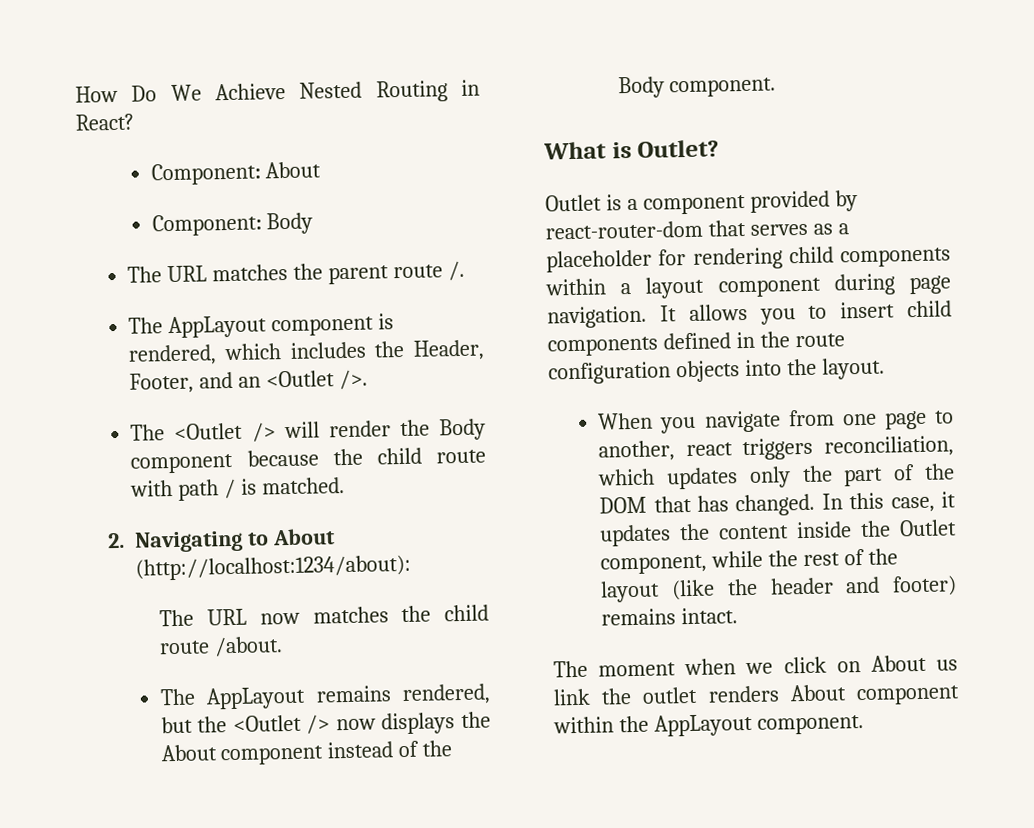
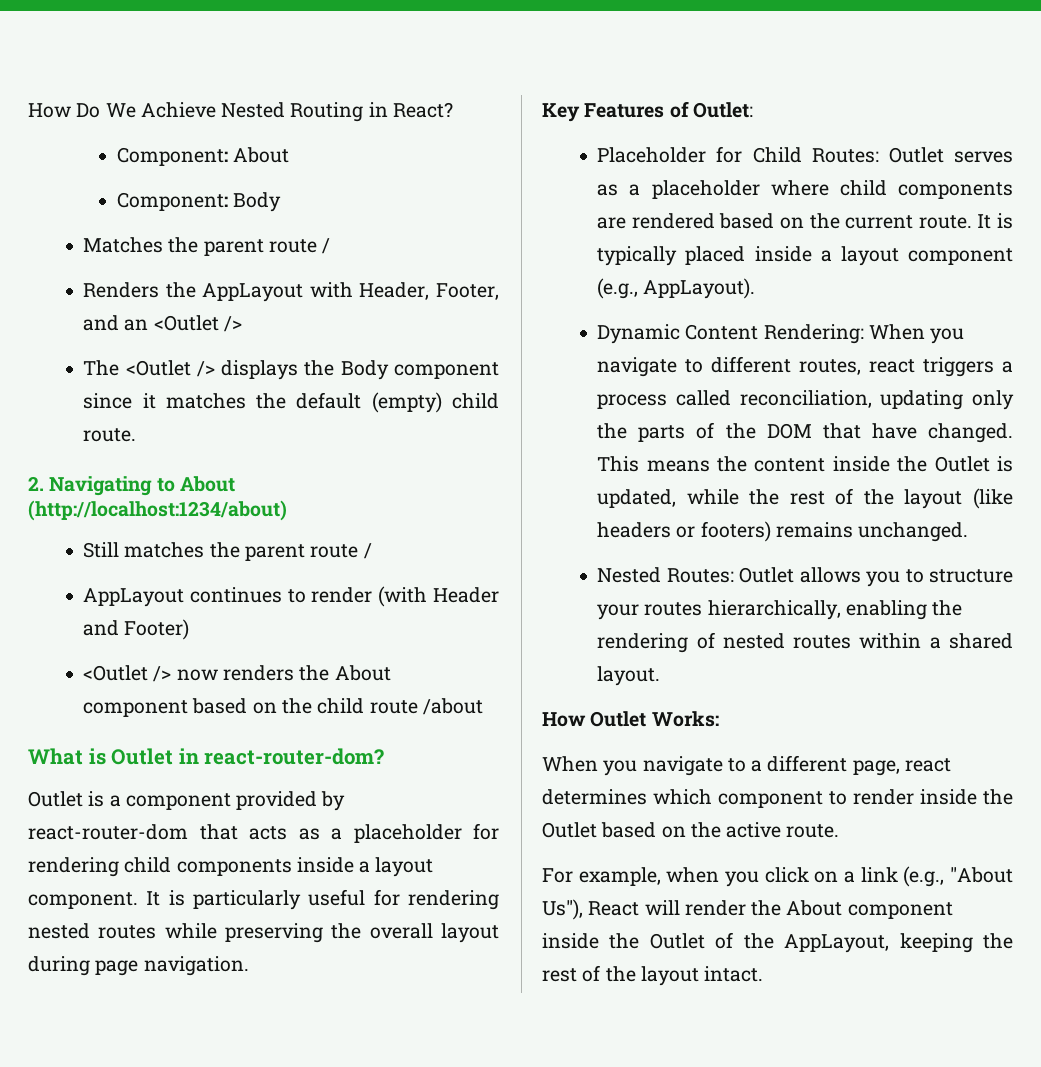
[127,260,465,285] [128,313,395,339] [128,340,405,366] The URL matches the parent route /. // The AppLayout component is rendered, which includes the -> [83,237,331,256] [83,282,353,302] Matches the parent route / // Renders the AppLayout with
[339,369,369,390] />. -> [223,316,242,332] />
[283,420,391,439] will render -> [221,360,299,380] displays
[246,447,486,467] [130,477,346,501] [108,528,336,553] [135,554,412,581] [159,604,489,627] [159,636,284,657] [159,683,491,710] [160,711,491,735] [160,740,453,766] [617,76,777,99] because the child route with path / is matched. // 2. Navigating to About (http://localhost:1234/about): // The URL now matches the child route /about. // The AppLayout remains rendered, but the <Outlet /> now displays the About component instead of the Body component. -> [83,392,499,413] [83,428,137,442] [28,476,235,496] [28,500,287,521] [83,542,372,561] [83,586,499,607] [83,619,190,640] [83,665,391,682] [83,698,483,717] since it matches the default (empty) child route. // 2. Navigating to About (http://localhost:1234/about) // Still matches the parent route / // AppLayout continues to render (with Header and Footer) // <Outlet /> now renders the About component based on the child route /about
[637,139,720,158] Outlet? -> [111,748,385,765] Outlet in react-router-dom?
[749,223,808,236] serves -> [249,826,287,840] acts
[545,273,951,299] [547,300,952,329] [547,331,845,357] [548,357,885,385] [598,409,954,434] [598,435,954,462] [597,467,739,490] within a layout component during page navigation. It allows you to insert child components defined in the route configuration objects into the layout. // When you navigate from one page to another, react triggers reconciliation, which updates -> [296,857,434,877] [28,889,499,910] [28,923,499,943] [28,956,249,976] [542,101,753,122] [597,146,1013,163] [597,180,1013,199] [597,213,1013,229] [597,246,1013,266] [597,278,756,299] [597,324,965,344] [597,356,1013,377] [597,390,964,410] inside a layout component. It is particularly useful for rendering nested routes while preserving the overall layout during page navigation. // Key Features of Outlet: // Placeholder for Child Routes: Outlet serves as a placeholder where child components are rendered based on the current route. It is typically placed inside a layout component (e.g., AppLayout). // Dynamic Content Rendering: When you navigate to different routes, react triggers a process called reconciliation, updating
[843,467,884,487] part -> [638,425,686,442] parts
[697,491,956,517] [599,524,672,547] has changed. In this case, it updates -> [871,423,1013,443] [597,456,710,472] have changed. This means
[600,554,708,575] component, -> [996,456,1013,472] [597,489,677,508] is updated,
[726,575,957,597] [601,607,739,626] [553,654,958,678] [553,684,960,706] [553,713,864,737] the header and footer) remains intact. // The moment when we click on About us link the outlet renders About component within the AppLayout component. -> [597,521,969,542] [597,567,1013,587] [597,600,963,620] [597,632,1013,653] [597,666,661,686] [542,711,719,727] [542,755,951,776] [542,789,1013,808] [542,822,840,838] [542,866,1013,887] [542,899,953,920] [542,932,1013,953] [542,965,764,986] headers or footers) remains unchanged. // Nested Routes: Outlet allows you to structure your routes hierarchically, enabling the rendering of nested routes within a shared layout. // How Outlet Works: // When you navigate to a different page, react determines which component to render inside the Outlet based on the active route. // For example, when you click on a link (e.g., "About Us"), React will render the About component inside the Outlet of the AppLayout, keeping the rest of the layout intact.

